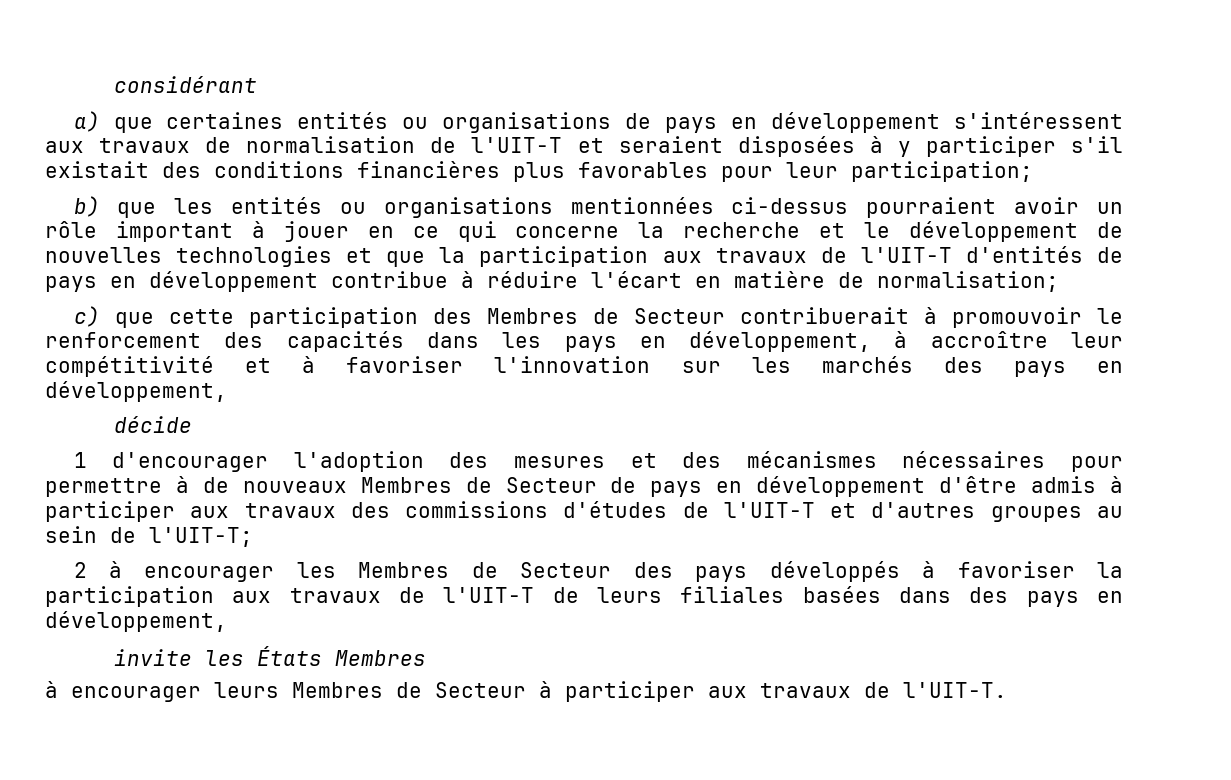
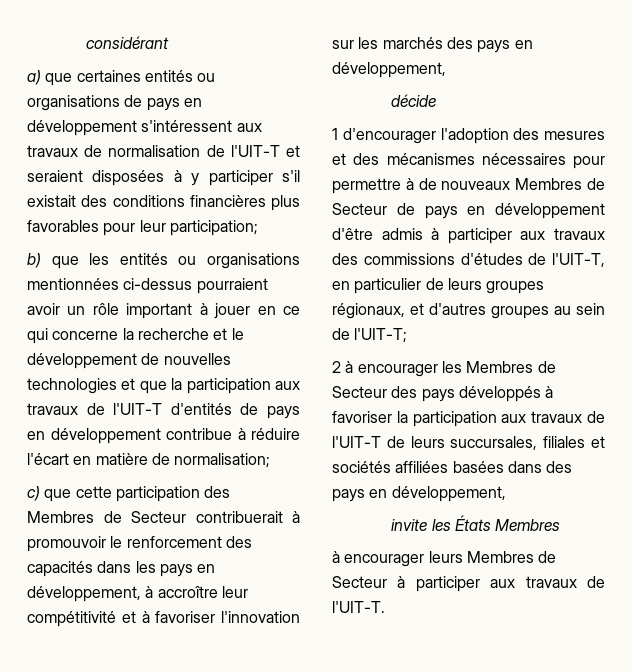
[723,502,815,518] l'UIT-T -> [552,253,605,267] [332,278,545,294] [332,303,405,319] l'UIT-T, en particulier de leurs groupes régionaux,
[680,586,785,603] filiales -> [450,436,605,450] [332,461,449,473] succursales, filiales et sociétés affiliées

